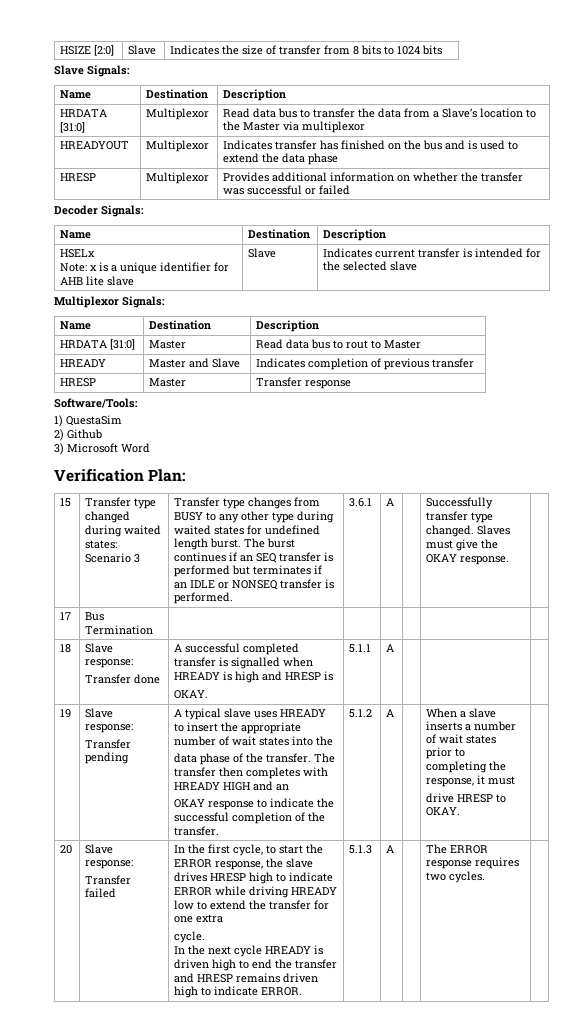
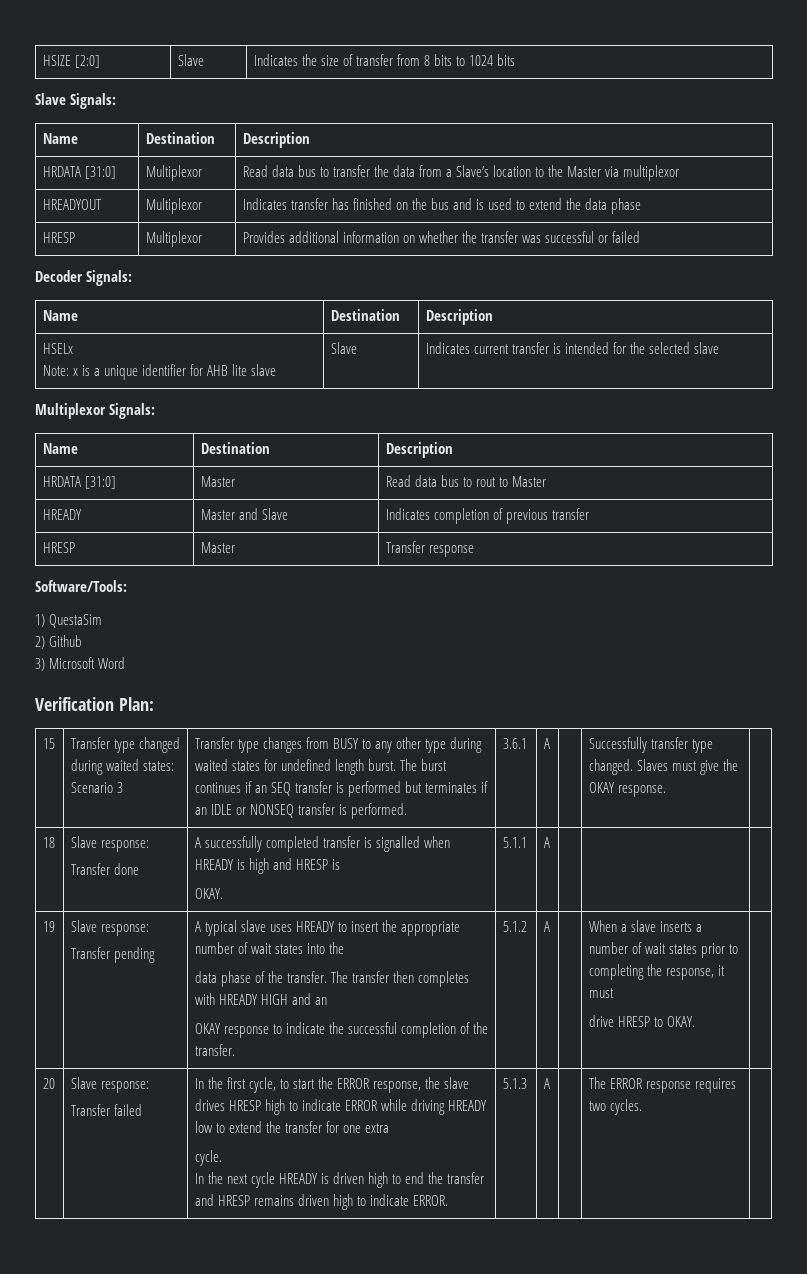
[60,612,72,620] [85,612,105,621] [85,625,154,635] // 17 | Bus Termination | | | | | | -> (666, 791) none
[185,643,241,653] successful -> [204,836,262,852] successfully

